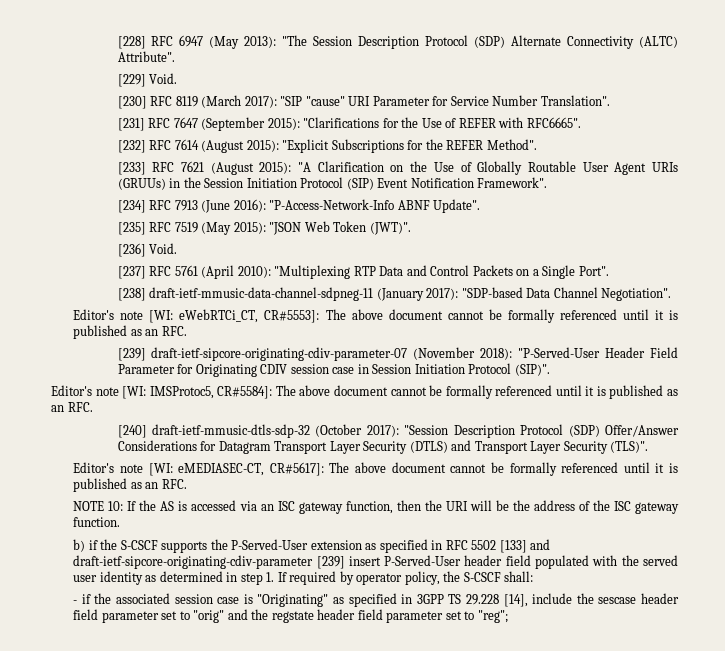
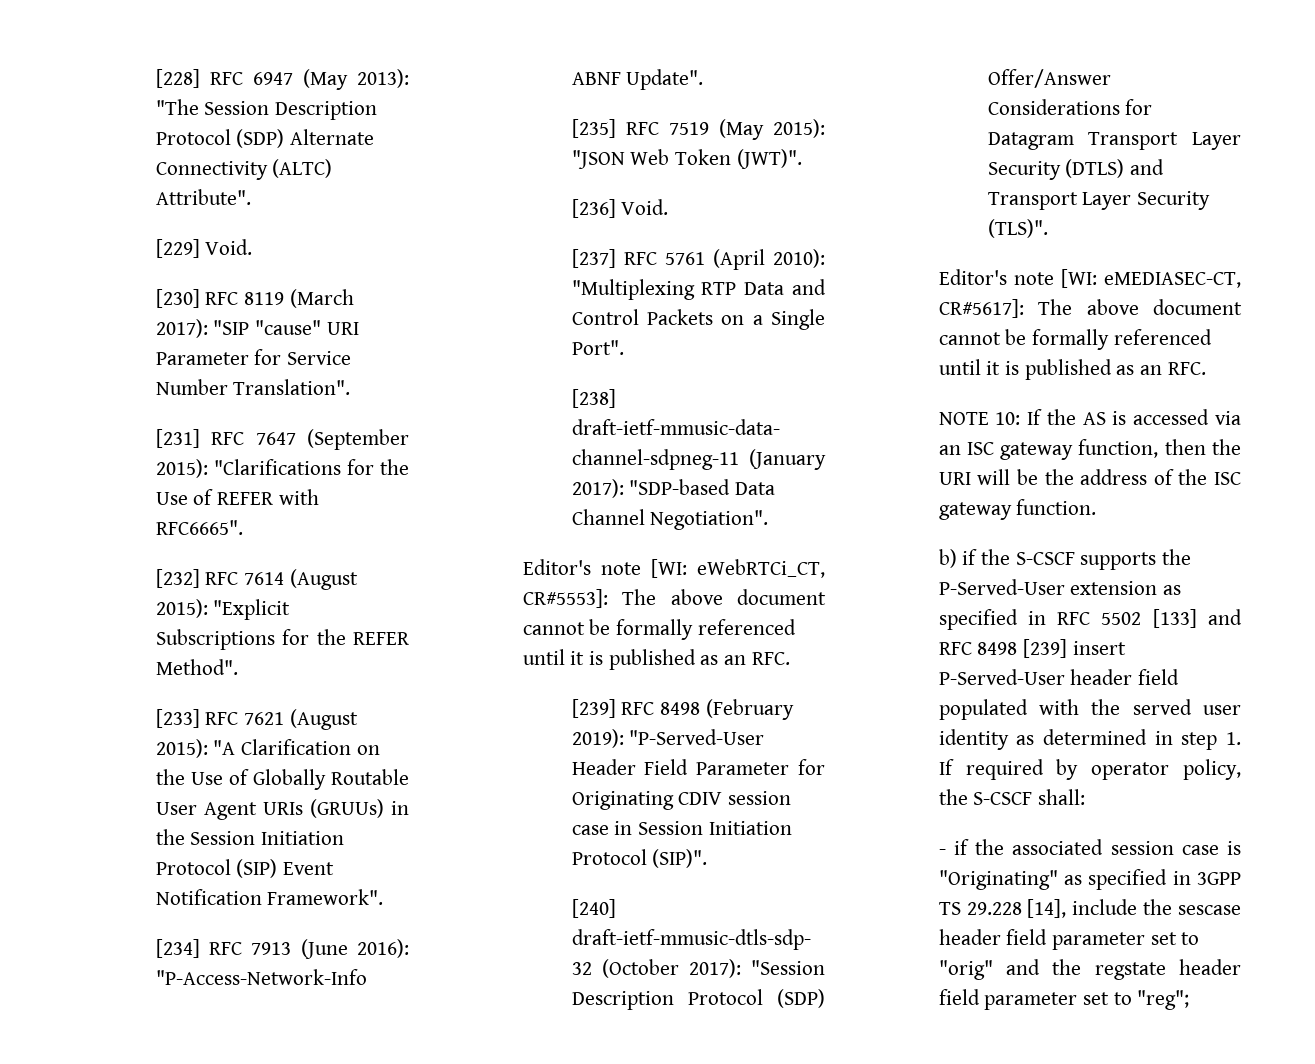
[151,347,513,361] draft-ietf-sipcore-originating-cdiv-parameter-07 (November 2018): -> [621,699,794,720] [571,729,624,748] RFC 8498 (February 2019):
[51,385,678,399] [51,402,93,412] // Editor's note [WI: IMSProtoc5, CR#5584]: The above document cannot be formally referenced until it is published as an RFC. -> (708, 858) none
[73,555,314,569] draft-ietf-sipcore-originating-cdiv-parameter -> [938,642,1018,655] RFC 8498

